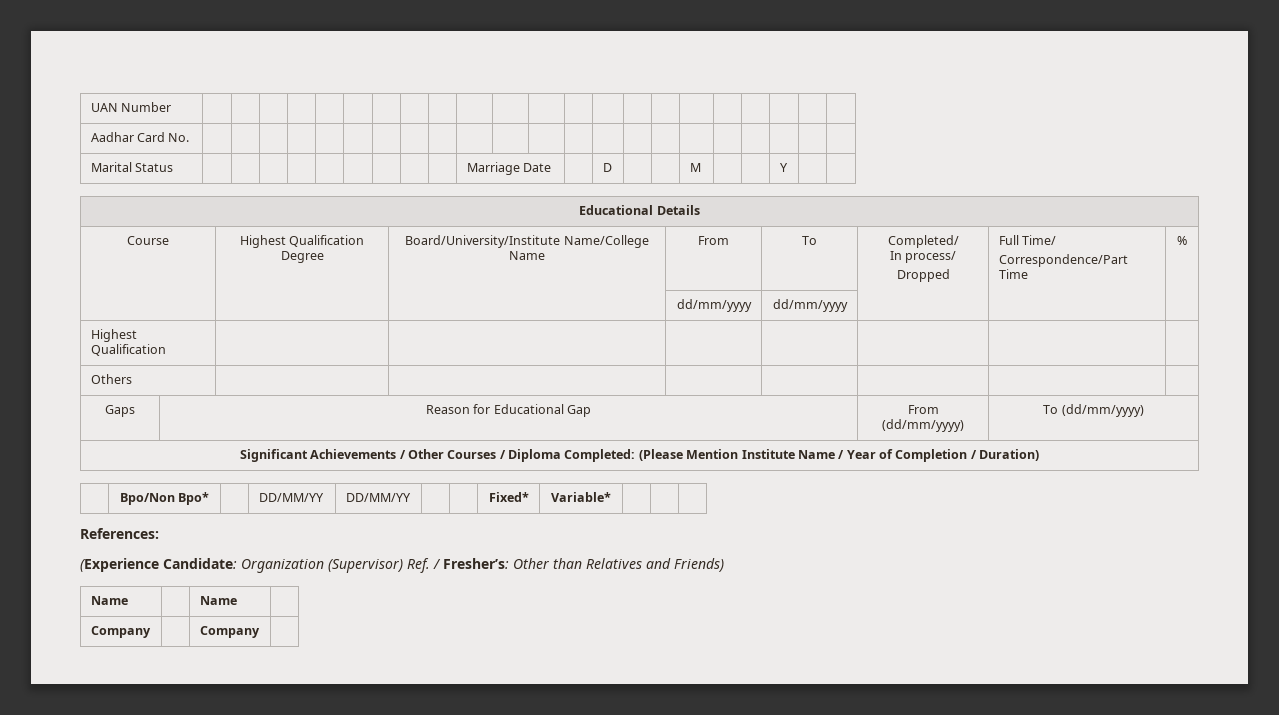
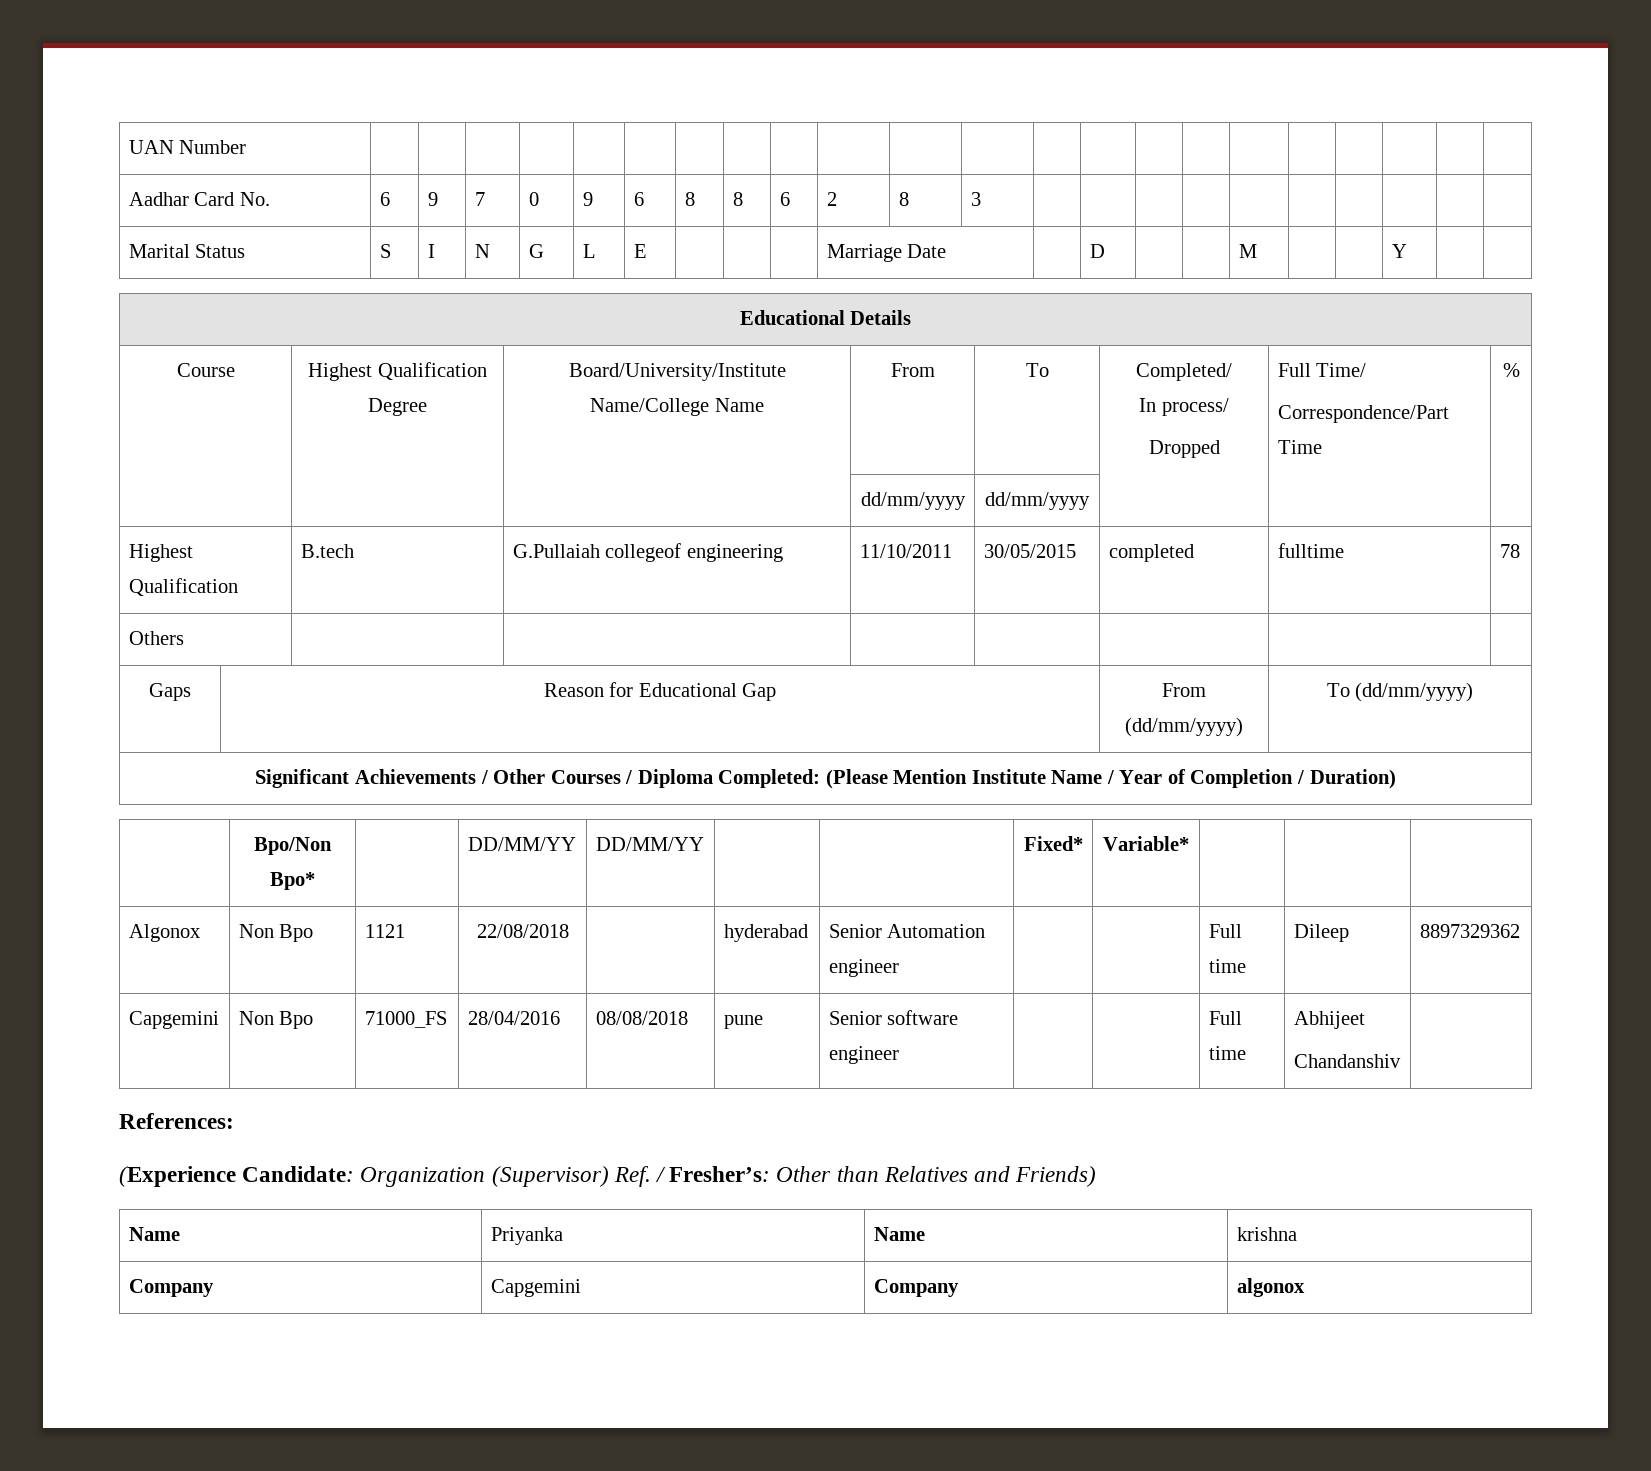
[90,162,173,172] | | | | | | | | | | | | | | | | | | | | | // Marital Status | | | | | | -> [379,192,390,206] [427,192,438,206] [474,192,485,206] [528,192,539,206] [582,192,593,206] [633,192,644,206] [684,192,695,206] [732,192,743,206] [779,192,790,206] [826,192,837,206] [898,192,909,206] [970,192,981,206] [128,244,246,258] [379,244,391,258] [427,244,435,258] [474,244,490,258] [528,244,544,258] [582,244,596,258] [633,244,647,258] 6 | 9 | 7 | 0 | 9 | 6 | 8 | 8 | 6 | 2 | 8 | 3 | | | | | | | | | | // Marital Status | S | I | N | G | L | E
(166, 350) | | | | | | -> [300,544,354,558] [512,543,783,562] [859,544,952,558] [983,544,1076,558] [1108,544,1194,562] [1277,543,1344,558] [1499,544,1520,558] B.tech | G.Pullaiah collegeof engineering | 11/10/2011 | 30/05/2015 | completed | fulltime | 78
(611, 497) none -> [128,924,200,942] [238,924,314,942] [364,924,405,938] [476,924,569,938] [723,924,808,942] [828,924,986,938] [828,959,899,977] [1208,924,1242,938] [1208,959,1246,973] [1293,924,1349,942] [1419,924,1520,938] [128,1011,219,1029] [238,1011,314,1029] [364,1011,447,1028] [467,1011,560,1025] [595,1011,688,1025] [723,1015,763,1029] [828,1010,959,1025] [828,1046,899,1064] [1208,1011,1242,1025] [1208,1046,1246,1060] [1293,1011,1365,1029] [1293,1054,1401,1068] // Algonox | Non Bpo | 1121 | 22/08/2018 | | hyderabad | Senior Automation engineer | | | Full time | Dileep | 8897329362 // Capgemini | Non Bpo | 71000_FS | 28/04/2016 | 08/08/2018 | pune | Senior software engineer | | | Full time | Abhijeet // Chandanshiv |
[199,596,237,605] [90,626,151,638] [199,626,260,638] | Name | // Company | | Company | -> [490,1227,563,1245] [873,1227,925,1241] [1236,1227,1297,1241] [128,1279,214,1297] [490,1279,581,1297] [873,1279,959,1297] [1236,1278,1305,1297] Priyanka | Name | krishna // Company | Capgemini | Company | algonox

